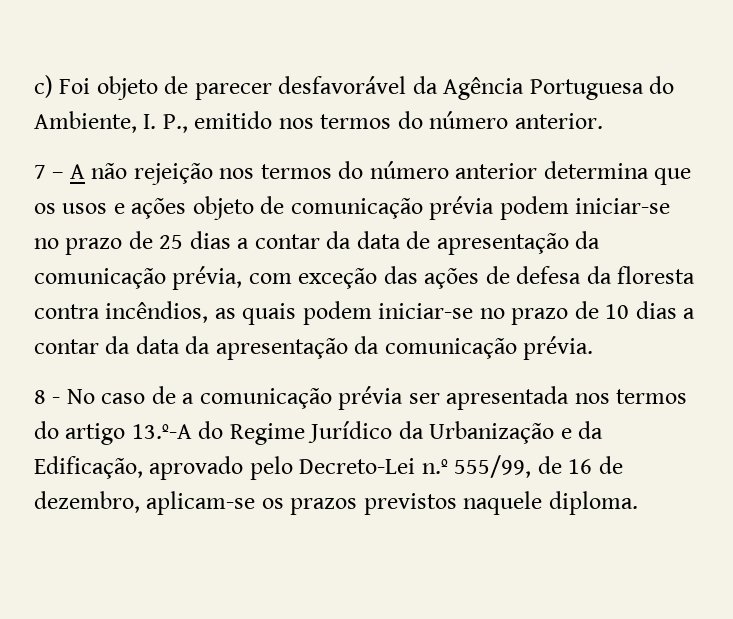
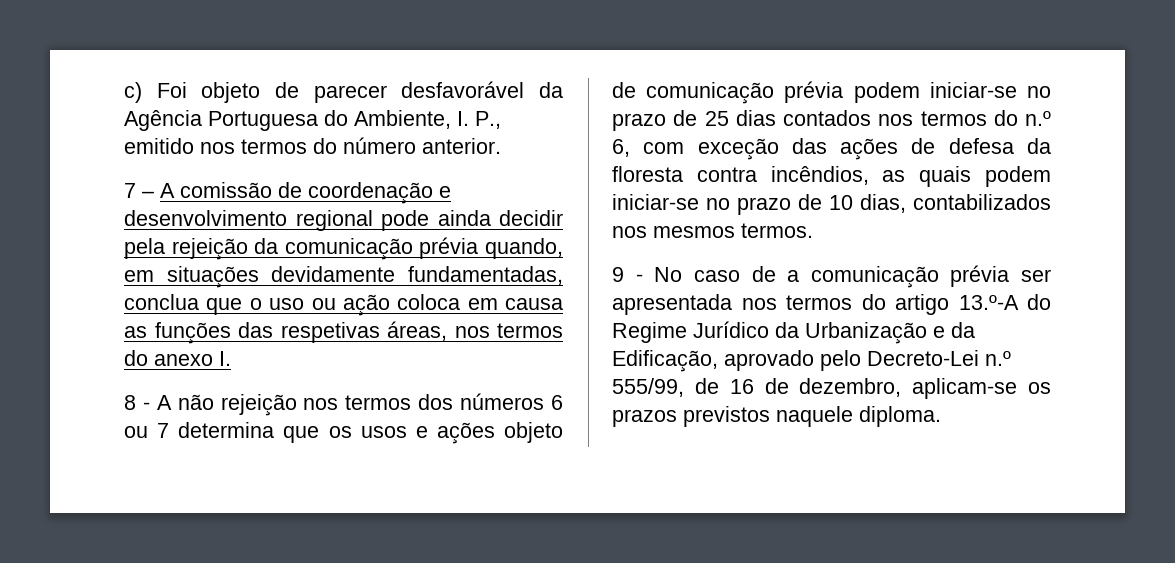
[91,161,538,185] não rejeição nos termos do número anterior -> [180,182,451,204] [124,210,563,231] [124,237,563,260] [124,266,563,288] [124,294,563,316] [124,321,563,344] [124,350,231,366] [124,393,563,416] [124,423,170,438] comissão de coordenação e desenvolvimento regional pode ainda decidir pela rejeição da comunicação prévia quando, em situações devidamente fundamentadas, conclua que o uso ou ação coloca em causa as funções das respetivas áreas, nos termos do anexo I. // 8 - A não rejeição nos termos dos números 6 ou 7
[237,231,601,255] [34,266,243,290] a contar da data de apresentação da comunicação prévia, -> [783,110,1051,126] [612,139,630,157] contados nos termos do n.º 6,
[635,301,696,319] [34,336,594,360] [34,390,46,404] dias a contar da data da apresentação da comunicação prévia. // 8 -> [860,194,1051,213] [612,223,813,238] [612,267,624,282] dias, contabilizados nos mesmos termos. // 9

